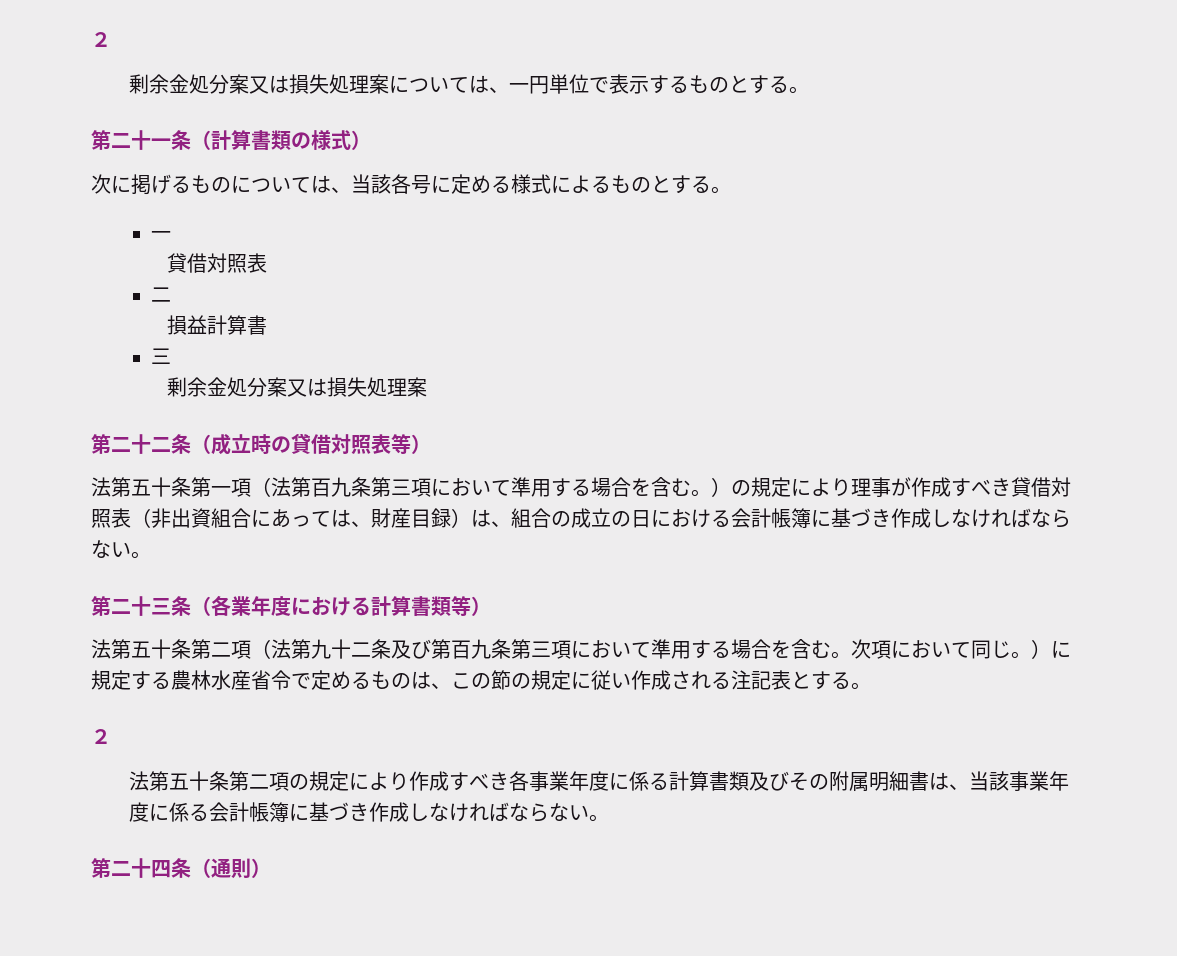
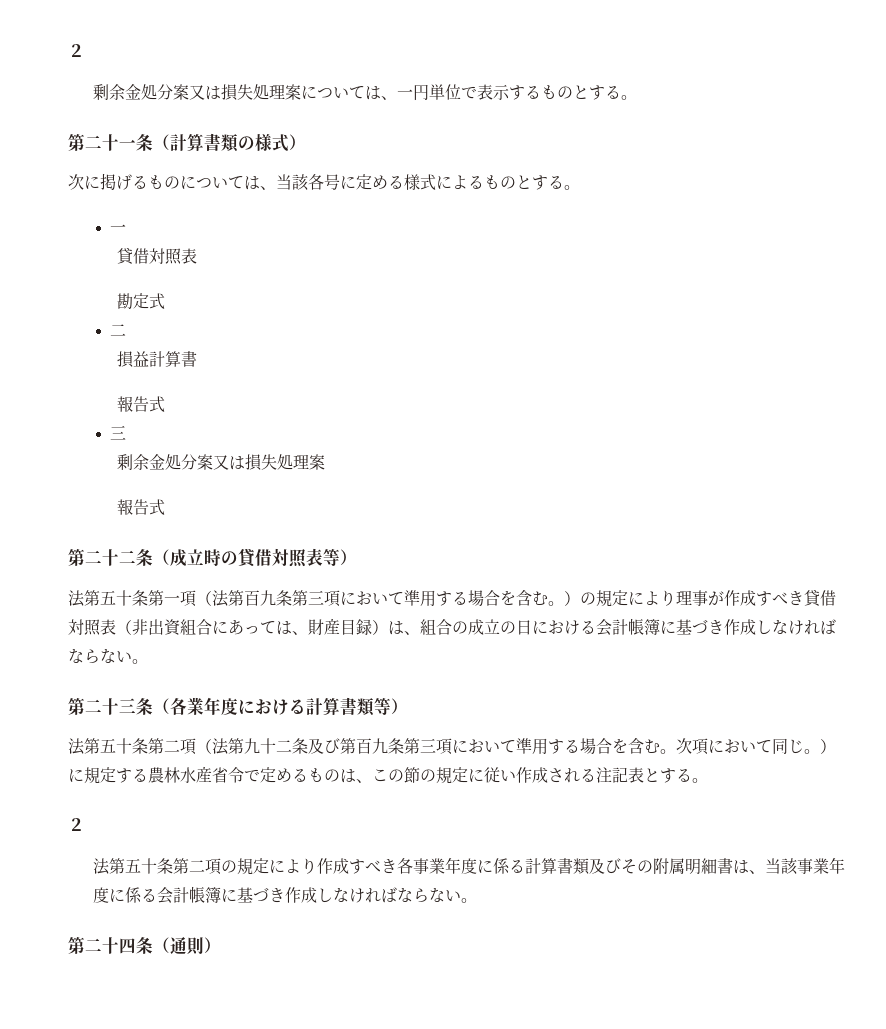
(268, 263) none -> [117,293,166,309] // 勘定式
(268, 325) none -> [117,396,166,412] // 報告式
(428, 387) none -> [117,499,166,515] // 報告式

